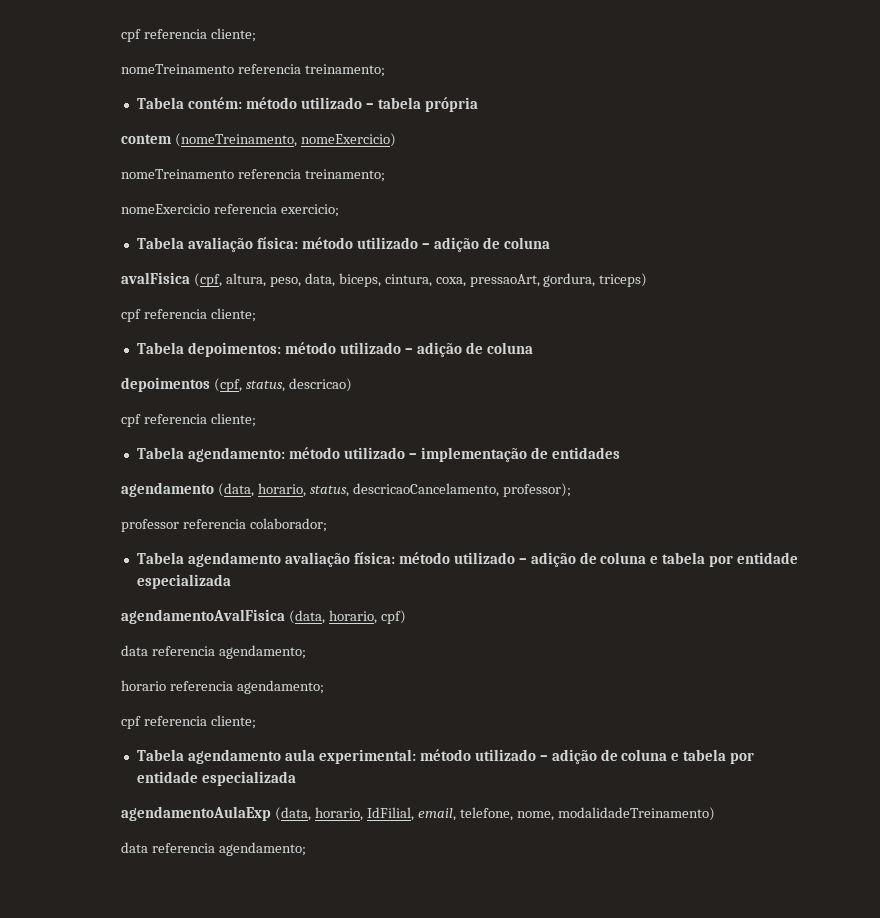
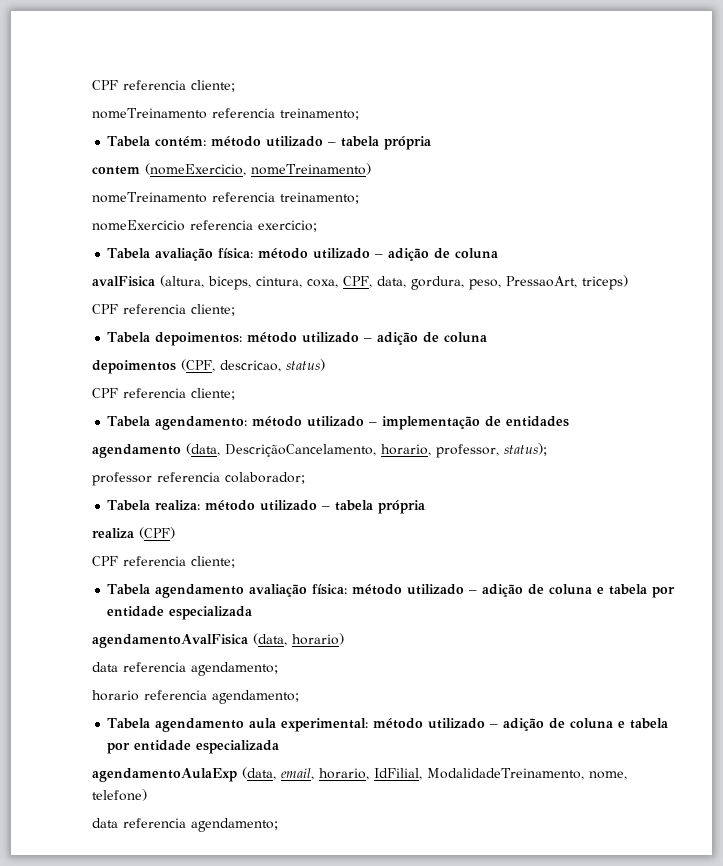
[121,29,142,42] cpf -> [91,80,118,90] CPF
[175,133,397,147] (nomeTreinamento, nomeExercicio) -> [144,163,371,176] (nomeExercicio, nomeTreinamento)
[194,273,596,287] (cpf, altura, peso, data, biceps, cintura, coxa, pressaoArt, gordura, -> [159,275,577,290] (altura, biceps, cintura, coxa, CPF, data, gordura, peso, PressaoArt,
[121,309,142,322] cpf -> [91,304,118,314] CPF
[214,378,352,392] [121,414,142,427] (cpf, status, descricao) // cpf -> [180,359,325,372] [91,388,118,398] (CPF, descricao, status) // CPF
[258,483,571,497] horario, status, descricaoCancelamento, professor); -> [224,443,547,458] DescriçãoCancelamento, horario, professor, status);
(328, 525) none -> [107,500,426,514] [91,527,175,539] [91,556,235,568] // Tabela realiza: método utilizado – tabela própria // realiza (CPF) // CPF referencia cliente;
[329,610,406,624] horario, cpf) -> [291,633,344,645] horario)
[121,715,257,729] // cpf referencia cliente; -> (299, 697) none
(312, 814) none -> [280,768,314,780] email,
[417,807,715,821] email, telefone, nome, modalidadeTreinamento) -> [426,768,627,780] [91,789,147,801] ModalidadeTreinamento, nome, telefone)

